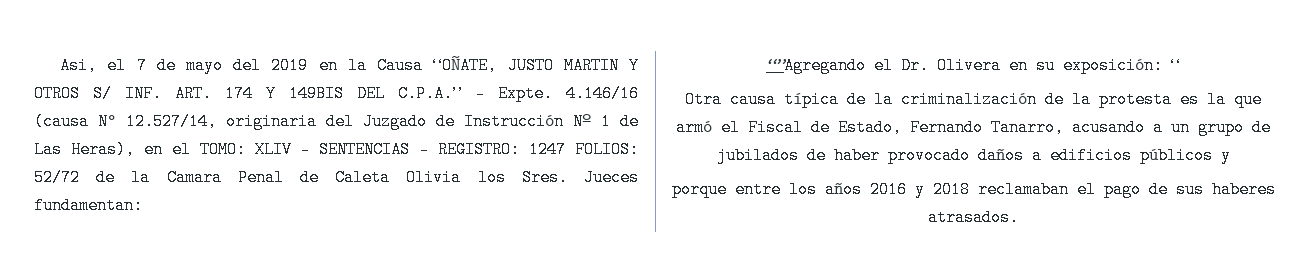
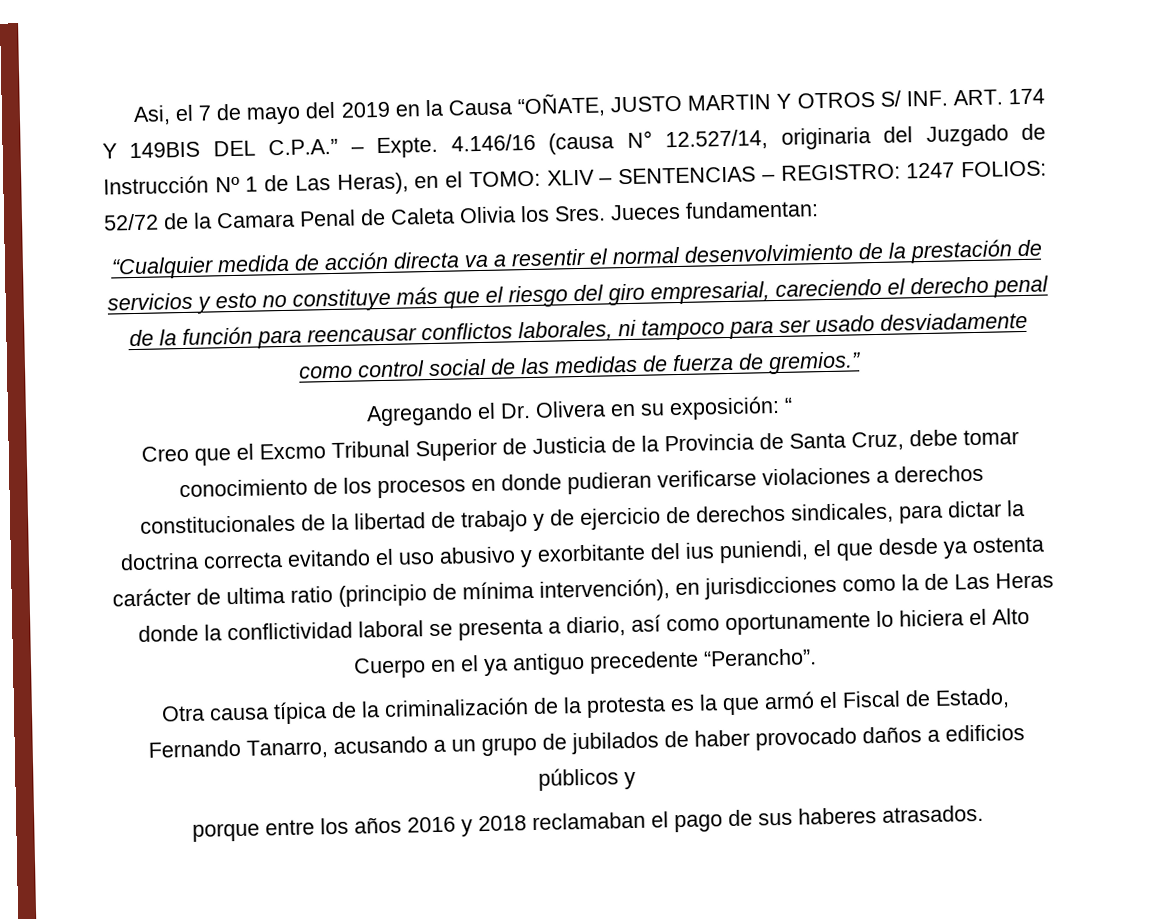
[766,57,866,74] “”Agregando -> [110,239,1042,280] [106,275,1049,314] [128,311,1028,349] [298,351,861,379] [366,403,473,427] “Cualquier medida de acción directa va a resentir el normal desenvolvimiento de la prestación de servicios y esto no constituye más que el riesgo del giro empresarial, careciendo el derecho penal de la función para reencausar conflictos laborales, ni tampoco para ser usado desviadamente como control social de las medidas de fuerza de gremios.” // Agregando
(1180, 64) none -> [141,429,1019,466] [178,464,984,499] [139,500,1025,534] [120,536,1044,571] [112,572,1054,607] [138,607,1030,642] [352,648,817,679] // Creo que el Excmo Tribunal Superior de Justicia de la Provincia de Santa Cruz, debe tomar conocimiento de los procesos en donde pudieran verificarse violaciones a derechos constitucionales de la libertad de trabajo y de ejercicio de derechos sindicales, para dictar la doctrina correcta evitando el uso abusivo y exorbitante del ius puniendi, el que desde ya ostenta carácter de ultima ratio (principio de mínima intervención), en jurisdicciones como la de Las Heras donde la conflictividad laboral se presenta a diario, así como oportunamente lo hiciera el Alto Cuerpo en el ya antiguo precedente “Perancho”.

